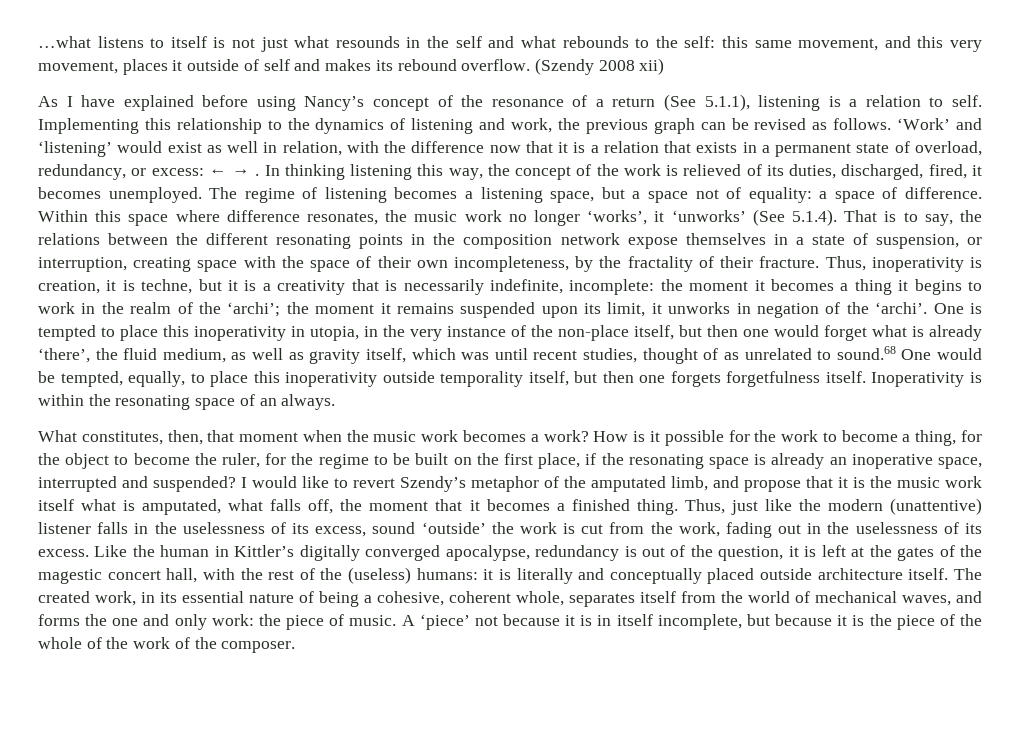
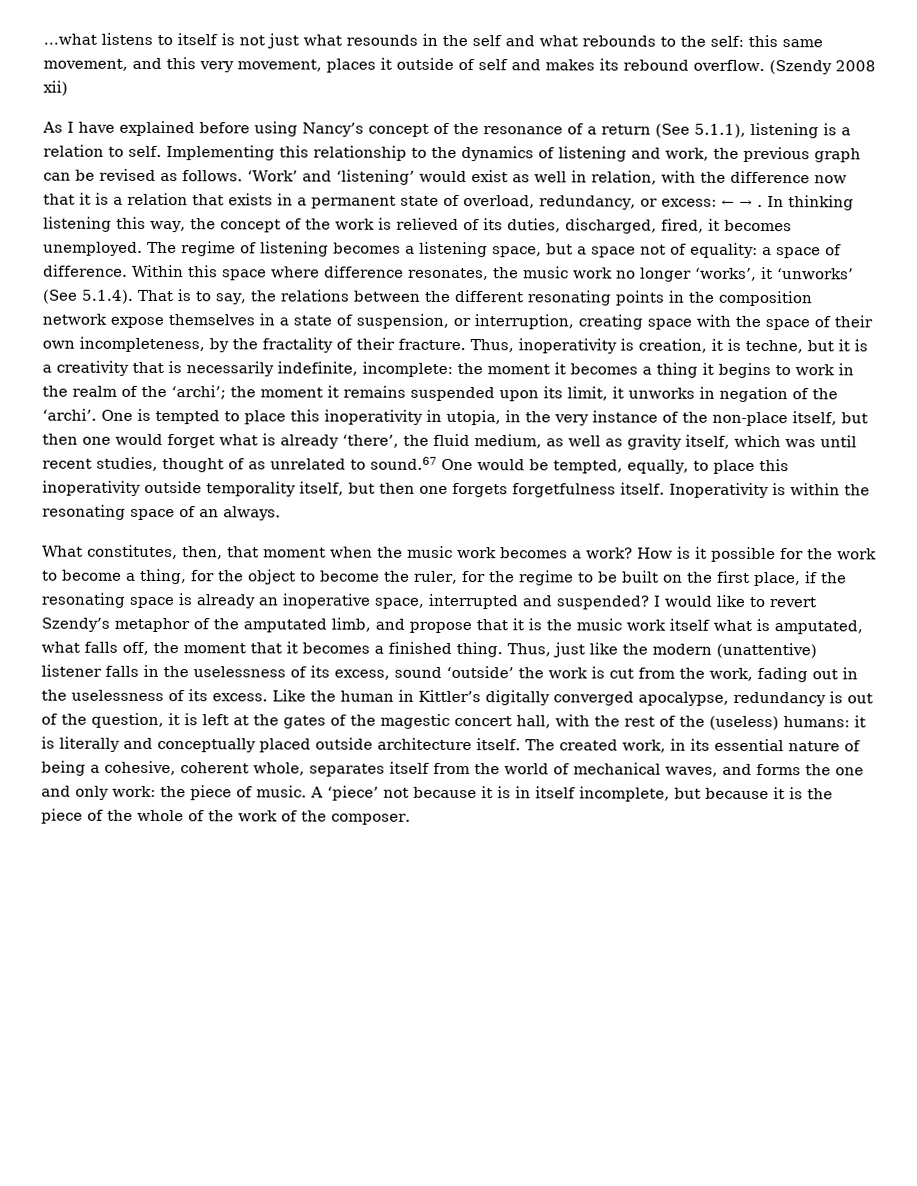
[836,346,896,360] sound.68 -> [370,456,437,470] sound.67

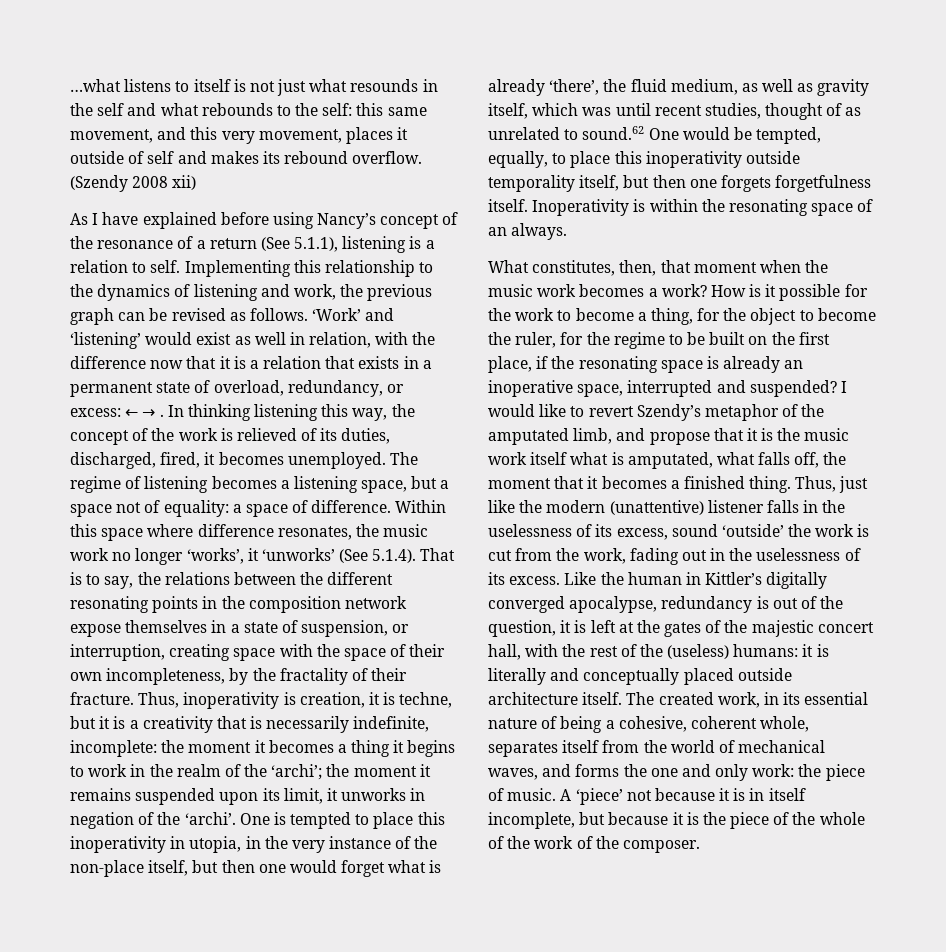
[370,456,437,470] sound.67 -> [582,126,645,140] sound.62
[380,713,450,729] magestic -> [751,620,814,637] majestic

